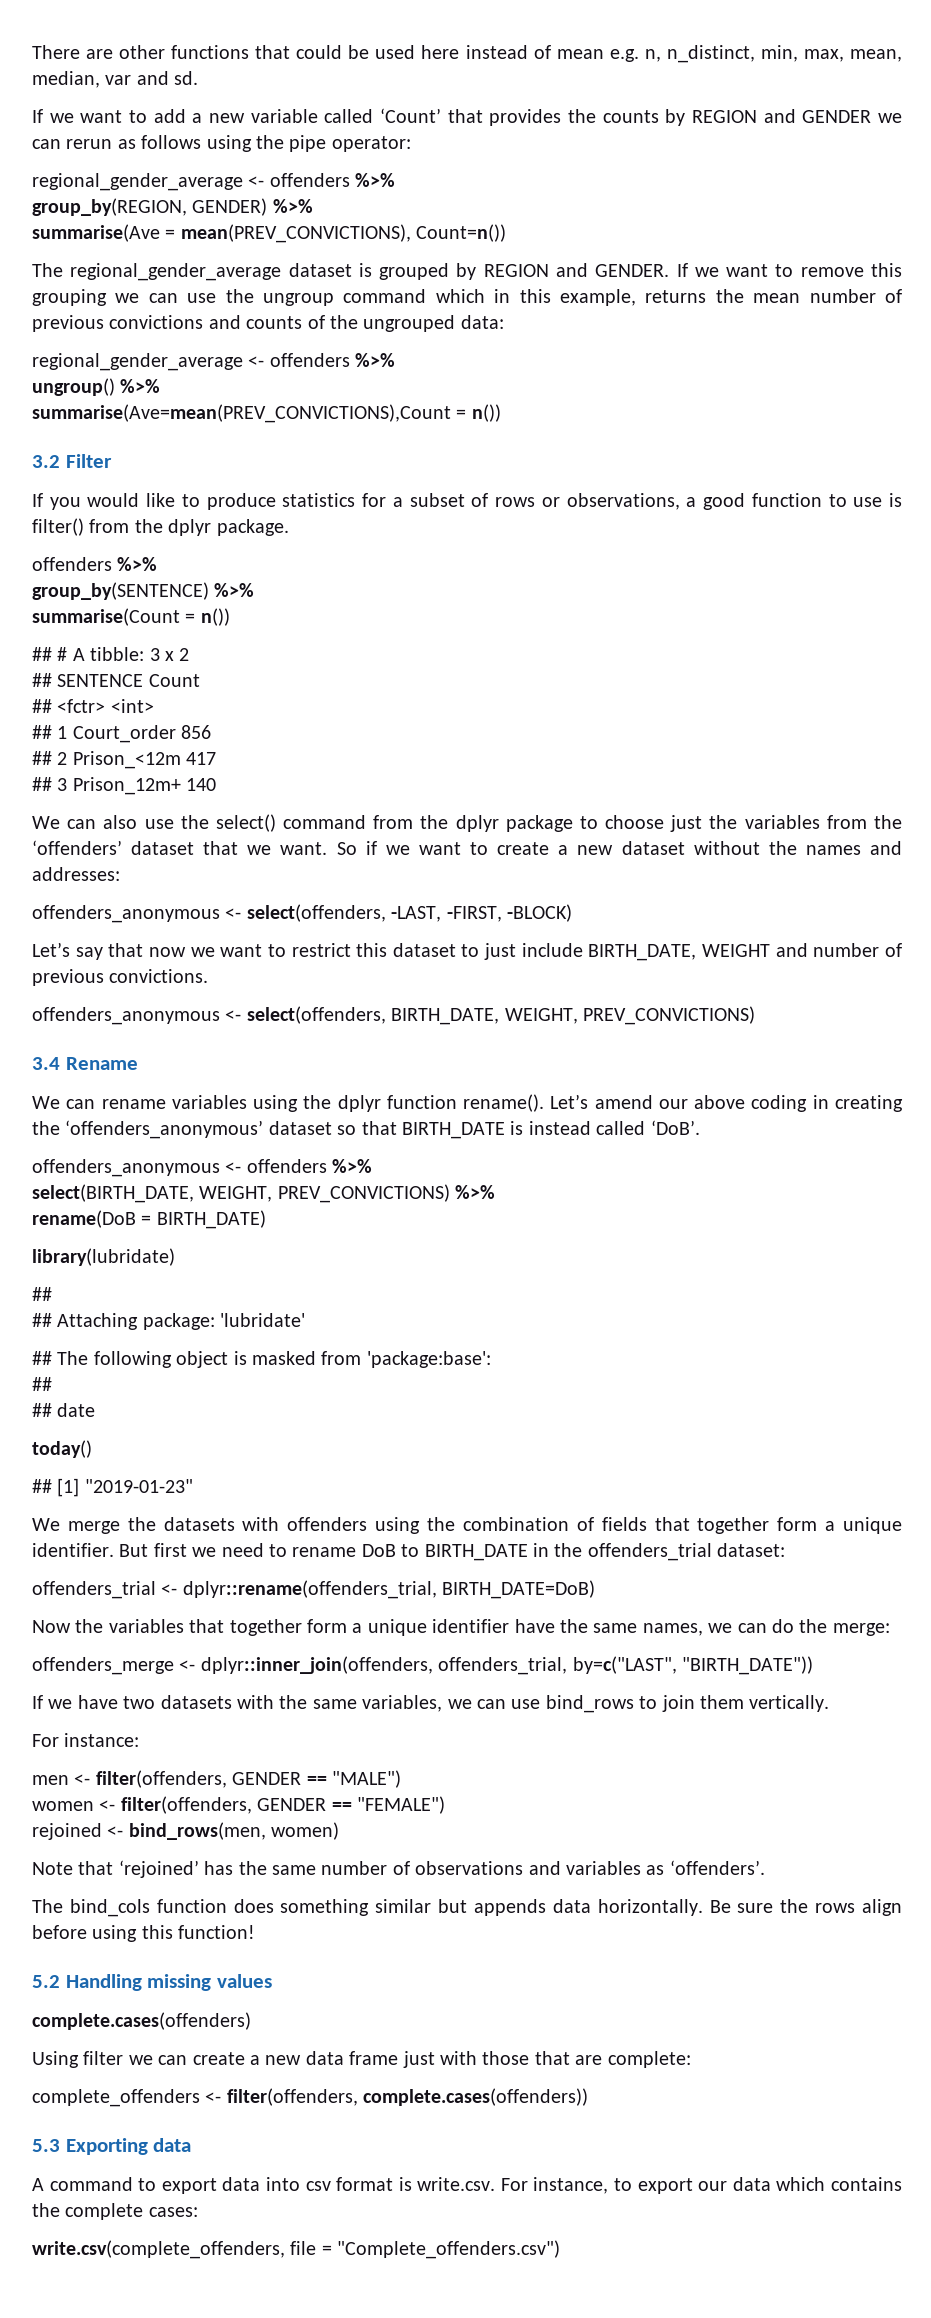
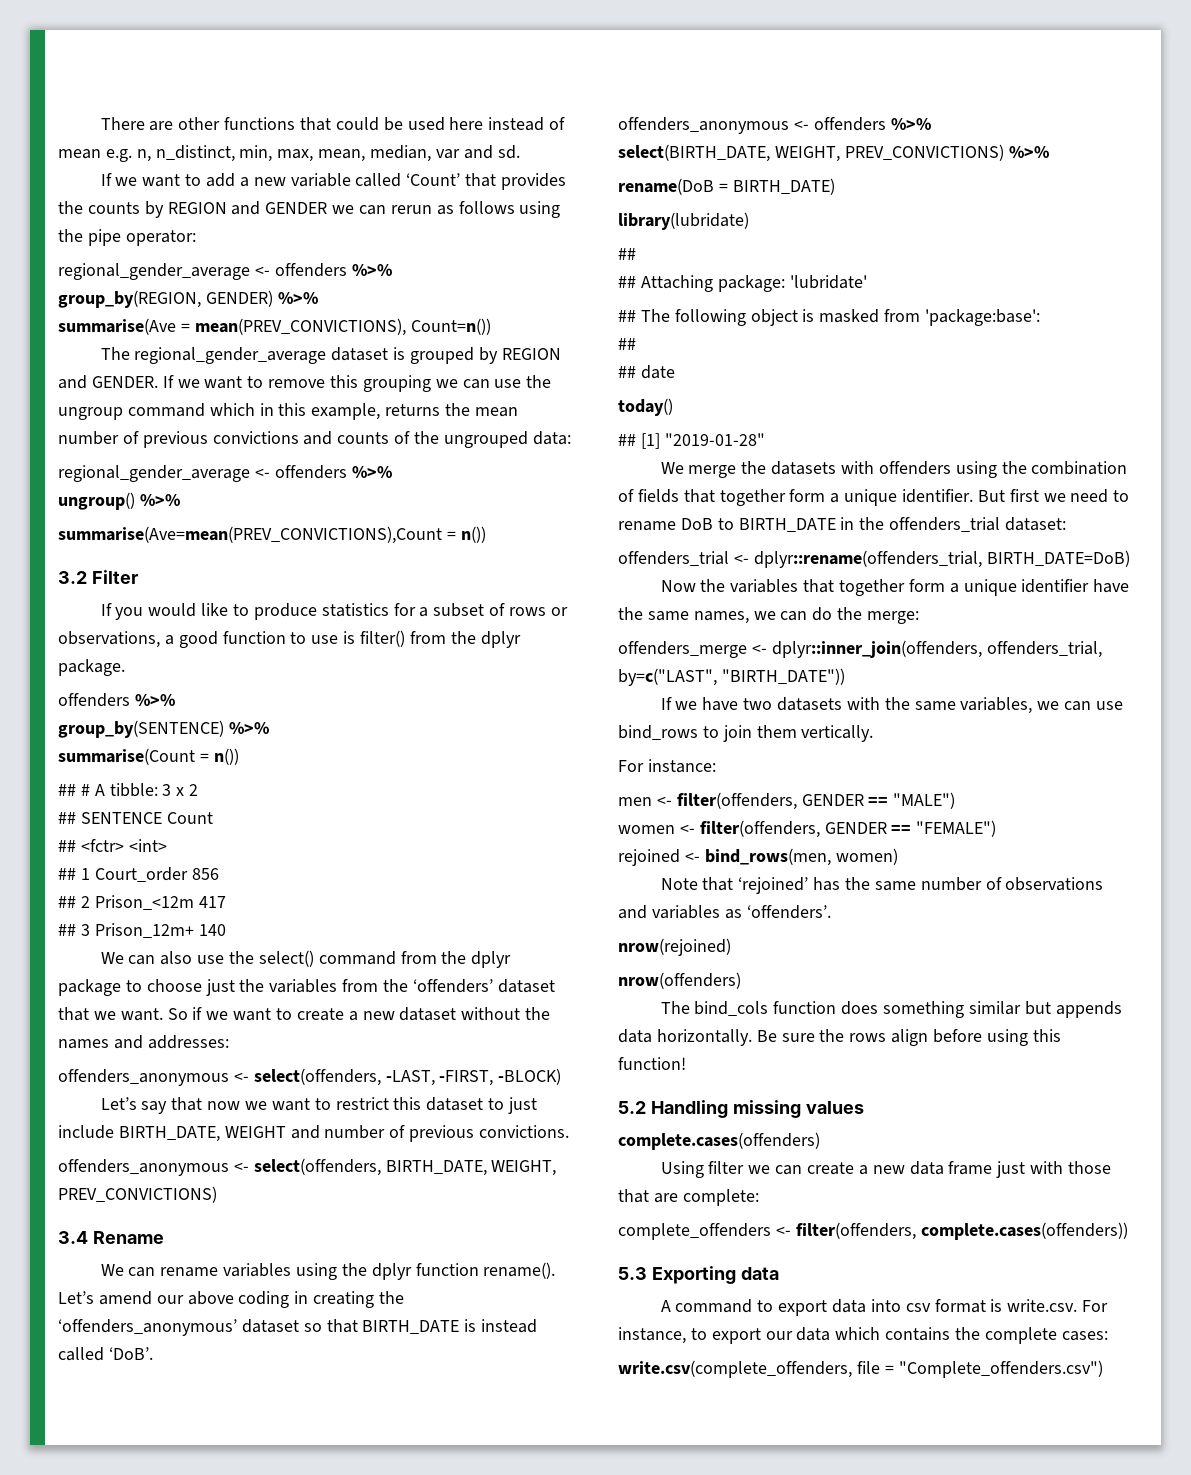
[84,1479,193,1493] "2019-01-23" -> [664,433,765,446] "2019-01-28"
(765, 1867) none -> [618,938,731,956] [618,972,741,989] // nrow(rejoined) // nrow(offenders)

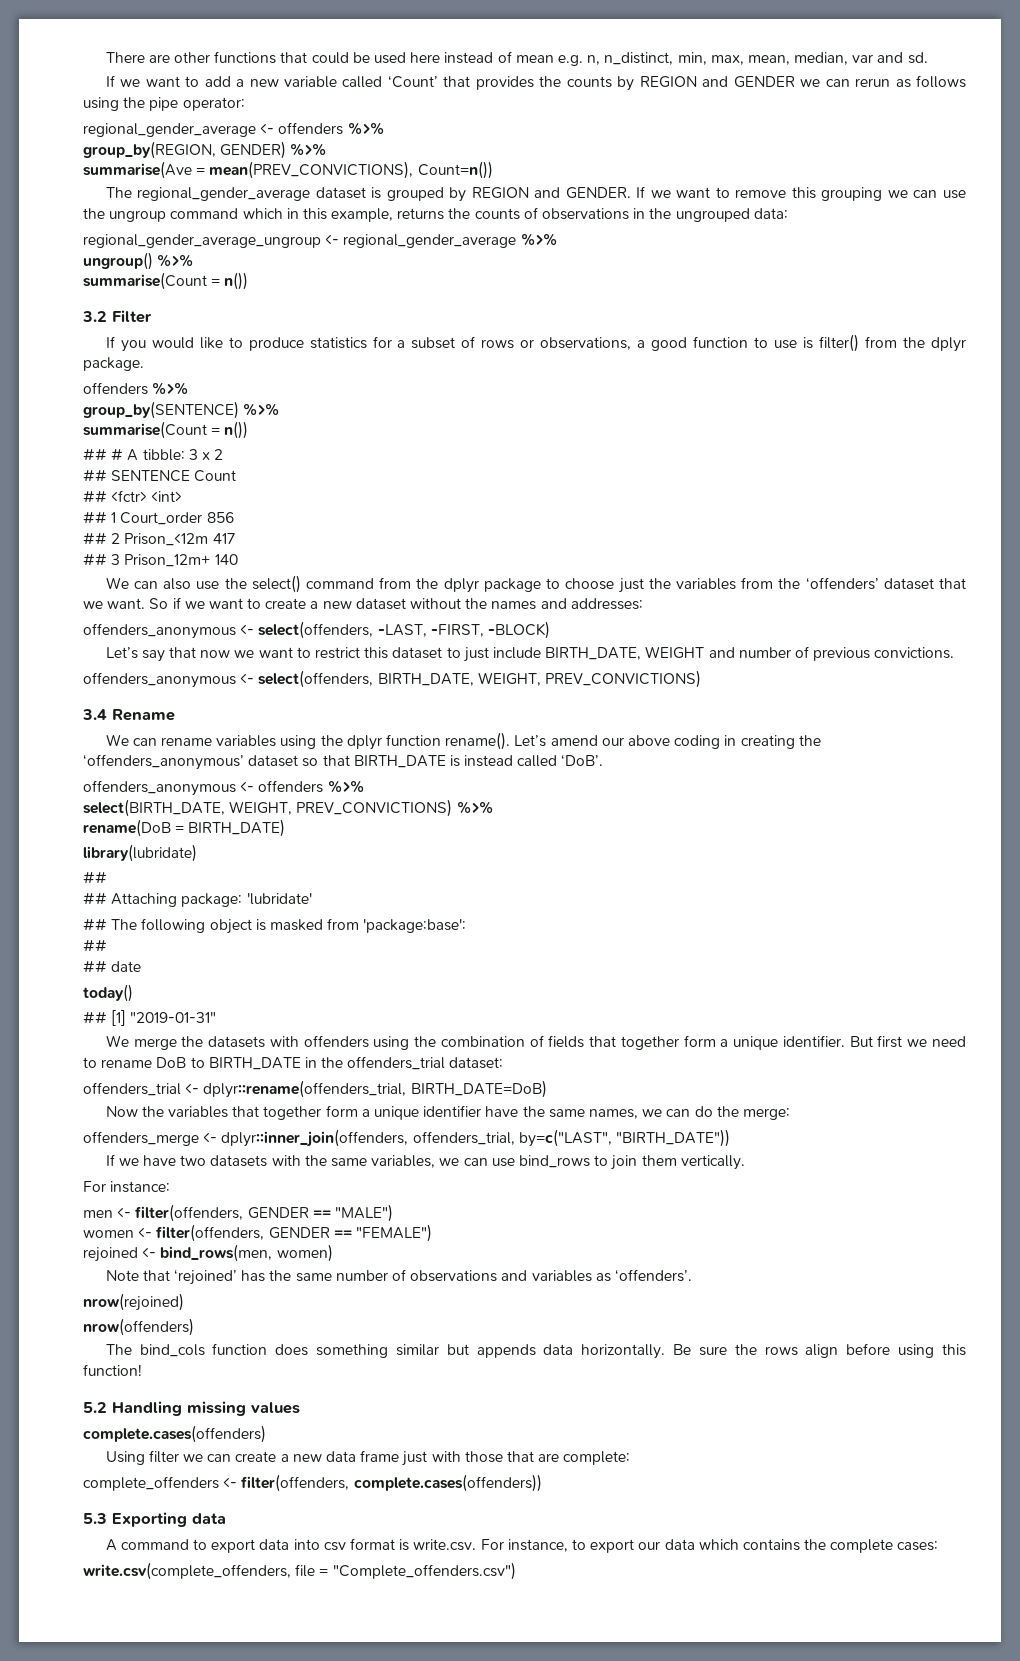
[474,407,518,417] [58,431,411,448] mean number of previous convictions and counts of -> [474,207,646,220] counts of observations in
[58,465,347,482] regional_gender_average <- offenders -> [83,234,517,248] regional_gender_average_ungroup <- regional_gender_average
[58,526,442,544] summarise(Ave=mean(PREV_CONVICTIONS),Count -> [83,272,207,290] summarise(Count
[664,433,765,446] "2019-01-28" -> [130,1012,217,1023] "2019-01-31"

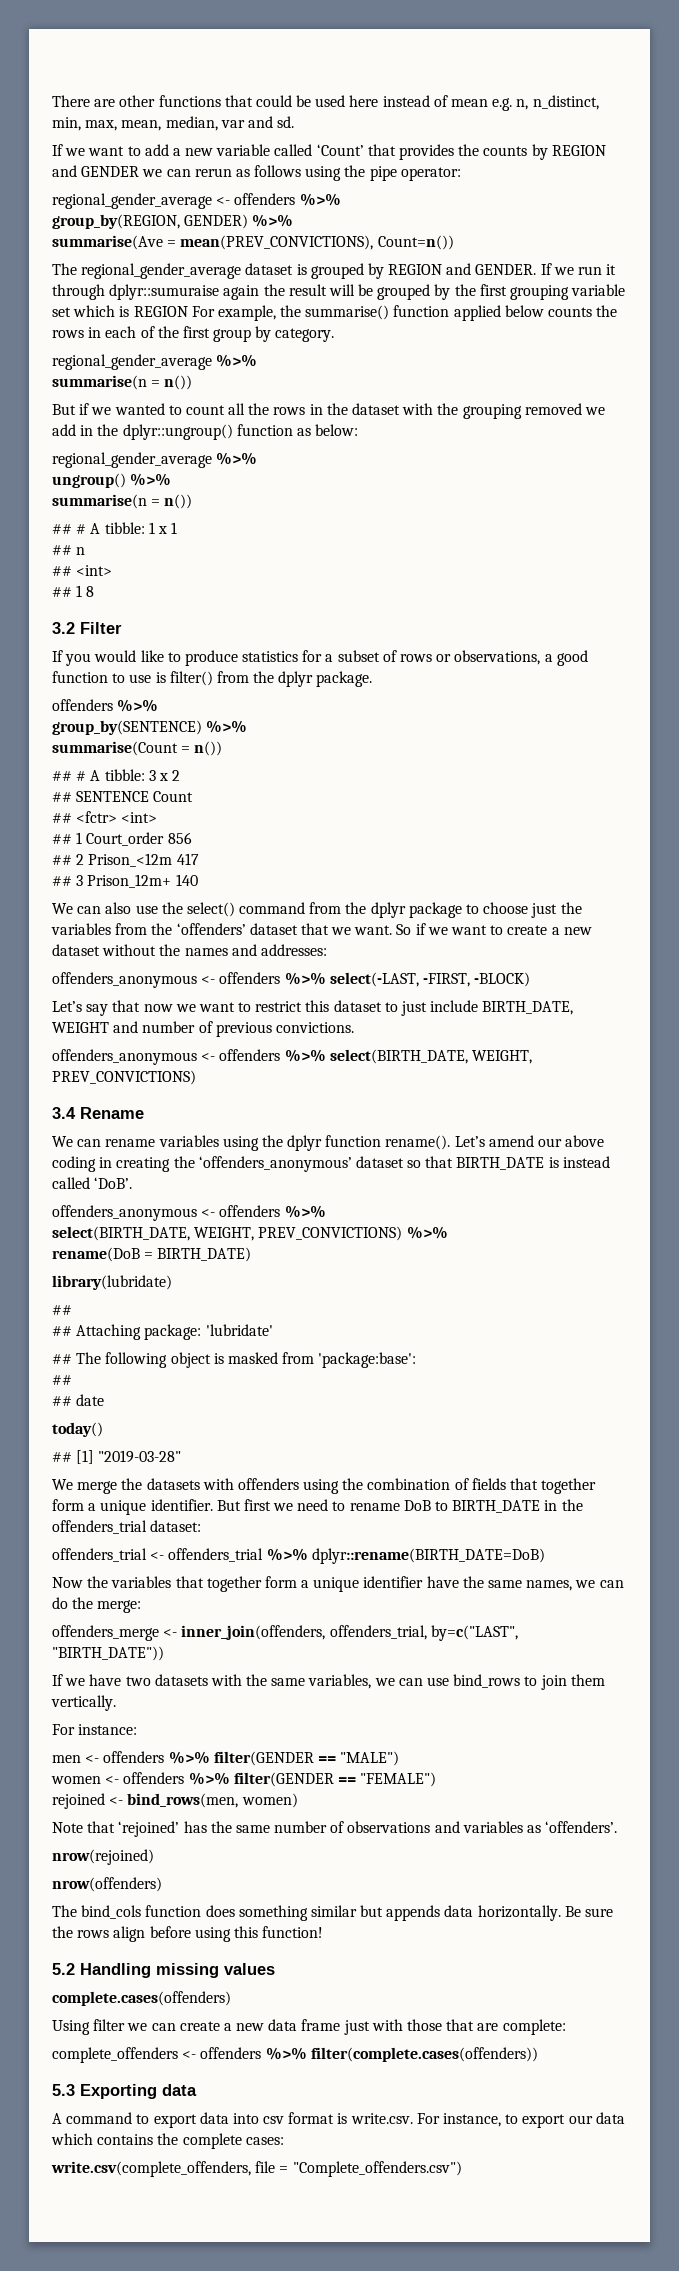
[676,187,966,201] [83,207,788,222] [83,234,340,248] want to remove this grouping we can use the ungroup command which in this example, returns the counts of observations in the ungrouped data: // regional_gender_average_ungroup <- -> [578,264,617,275] [52,284,626,300] [52,305,618,321] [52,326,335,342] [52,354,258,370] [52,375,193,390] [52,403,605,419] [52,424,359,440] run it through dplyr::sumuraise again the result will be grouped by the first grouping variable set which is REGION For example, the summarise() function applied below counts the rows in each of the first group by category. // regional_gender_average %>% // summarise(n = n()) // But if we wanted to count all the rows in the dataset with the grouping removed we add in the dplyr::ungroup() function as below: //
[83,272,249,290] summarise(Count = n()) -> [52,494,193,509] [52,522,178,534] [52,545,86,555] [52,565,113,576] [52,585,95,597] summarise(n = n()) // ## # A tibble: 1 x 1 // ## n // ## <int> // ## 1 8
[258,621,427,639] select(offenders, -LAST, -> [219,972,419,987] offenders %>% select(-LAST,
[258,670,474,688] select(offenders, BIRTH_DATE, -> [219,1049,468,1064] offenders %>% select(BIRTH_DATE,
[130,1012,217,1023] "2019-01-31" -> [98,1450,182,1463] "2019-03-28"
[203,1080,547,1098] dplyr::rename(offenders_trial, BIRTH_DATE=DoB) -> [168,1548,545,1564] offenders_trial %>% dplyr::rename(BIRTH_DATE=DoB)
[221,1129,409,1147] dplyr::inner_join(offenders, -> [181,1625,326,1640] inner_join(offenders,
[135,1204,309,1222] filter(offenders, GENDER -> [103,1751,314,1766] offenders %>% filter(GENDER
[156,1224,330,1242] filter(offenders, GENDER -> [123,1772,334,1787] offenders %>% filter(GENDER
[241,1474,542,1492] filter(offenders, complete.cases(offenders)) -> [200,2047,538,2062] offenders %>% filter(complete.cases(offenders))

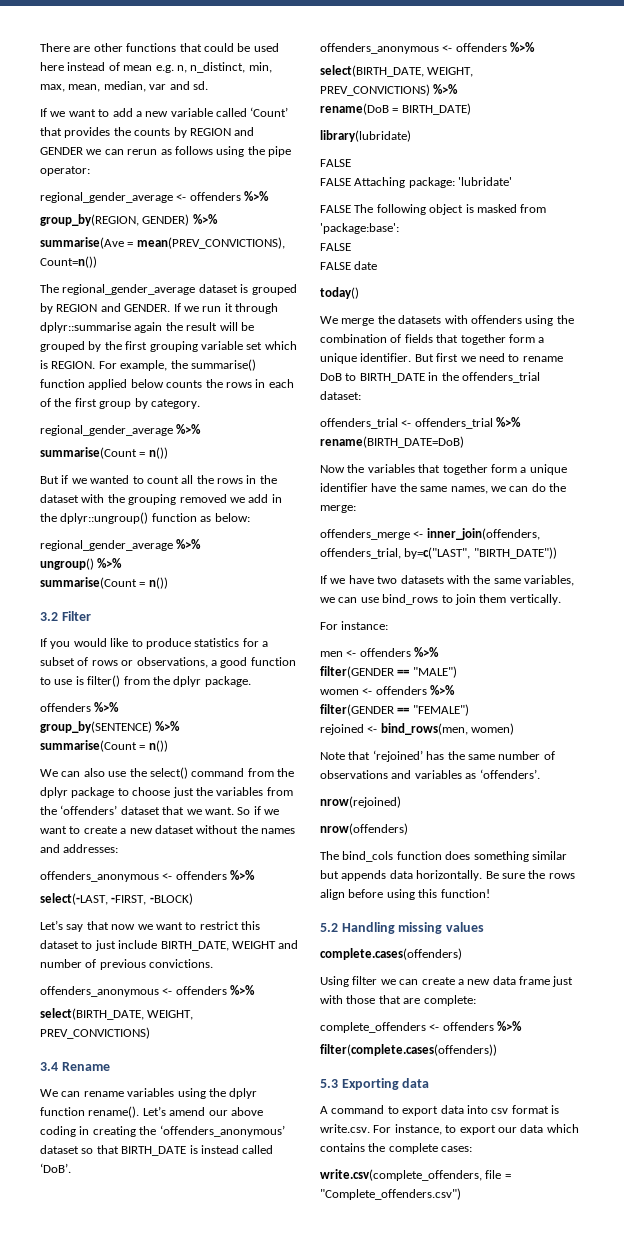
[109,284,220,300] dplyr::sumuraise -> [40,322,131,333] dplyr::summarise
[133,306,188,317] REGION -> [51,361,96,369] REGION.
[52,375,147,390] summarise(n -> [40,447,137,459] summarise(Count
[52,494,193,509] [52,522,178,534] [52,545,86,555] [52,565,113,576] [52,585,95,597] summarise(n = n()) // ## # A tibble: 1 x 1 // ## n // ## <int> // ## 1 8 -> [40,577,168,589] summarise(Count = n())
[52,769,181,781] [52,791,194,802] [52,811,158,823] [52,832,192,846] [52,853,199,867] [52,874,198,888] // ## # A tibble: 3 x 2 // ## SENTENCE Count // ## <fctr> <int> // ## 1 Court_order 856 // ## 2 Prison_<12m 417 // ## 3 Prison_12m+ 140 -> (168, 746) none
(326, 978) none -> (256, 875) //
(326, 1055) none -> (256, 990) //
[52,1305,72,1315] [52,1326,72,1336] ## // ## -> [320,159,351,167] [320,178,351,186] FALSE // FALSE
[52,1354,72,1364] ## -> [320,205,351,213] FALSE
[52,1375,72,1385] [52,1396,72,1406] ## // ## -> [320,243,351,251] [320,262,351,270] FALSE // FALSE
[52,1450,182,1464] // ## [1] "2019-03-28" -> (359, 293) none
[311,1548,545,1564] dplyr::rename(BIRTH_DATE=DoB) -> [320,436,464,448] rename(BIRTH_DATE=DoB)
(210, 1757) none -> (440, 652) //
(230, 1778) none -> (456, 690) //
(307, 2053) none -> (523, 1026) //

